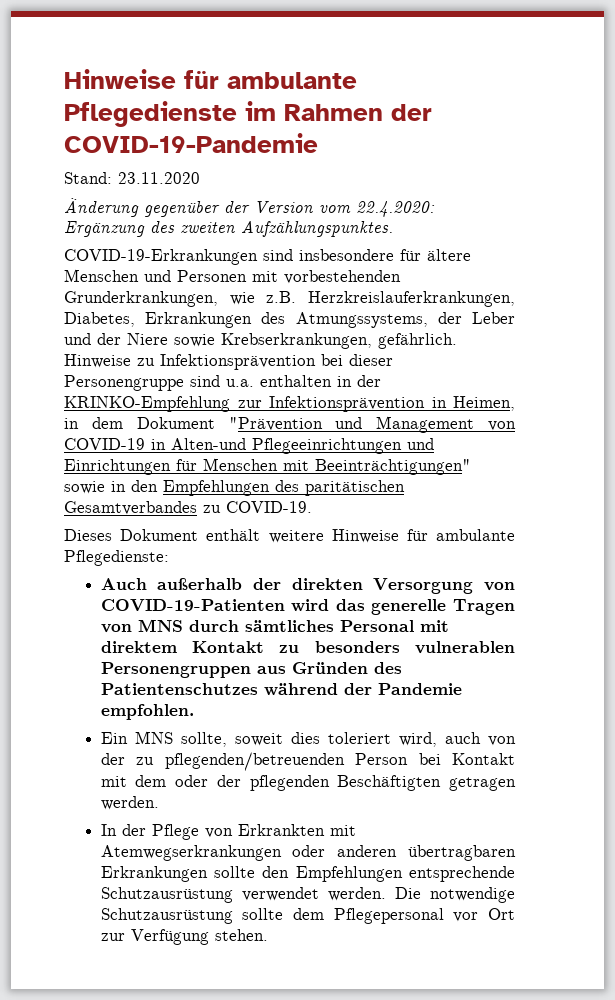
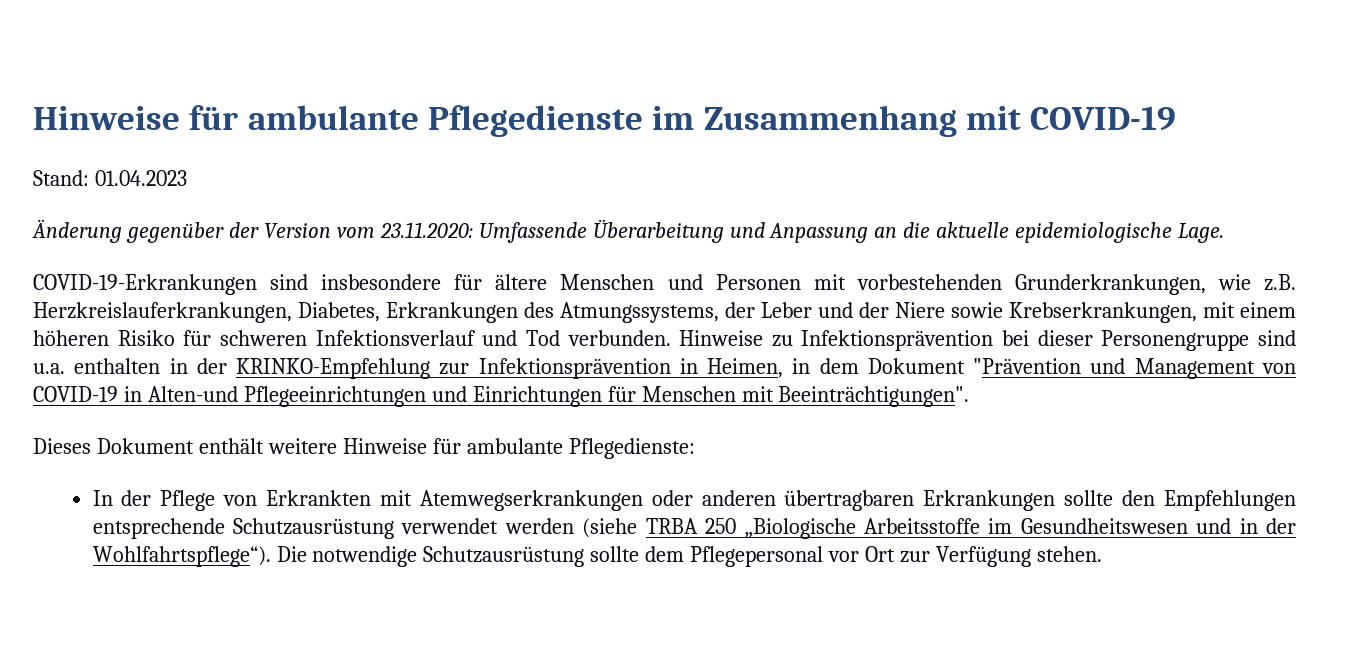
[284,104,432,121] [64,133,318,153] Rahmen der COVID-19-Pandemie -> [703,105,1177,137] Zusammenhang mit COVID-19
[118,172,200,184] 23.11.2020 -> [94,170,187,186] 01.04.2023
[356,201,435,217] [64,221,393,237] 22.4.2020: Ergänzung des zweiten Aufzählungspunktes. -> [379,219,1225,243] 23.11.2020: Umfassende Überarbeitung und Anpassung an die aktuelle epidemiologische Lage.
[378,333,457,349] gefährlich. -> [1203,302,1296,318] [33,330,671,346] mit einem höheren Risiko für schweren Infektionsverlauf und Tod verbunden.
[315,459,471,475] [64,480,405,496] [64,501,312,515] Beeinträchtigungen" sowie in den Empfehlungen des paritätischen Gesamtverbandes zu COVID-19. -> [778,386,970,407] Beeinträchtigungen".
[100,578,515,594] [100,599,516,615] [100,619,449,633] [100,641,515,654] [100,662,402,678] [100,683,462,696] [100,704,194,720] [100,731,516,747] [100,752,515,771] [100,775,516,791] [100,796,159,810] // Auch außerhalb der direkten Versorgung von COVID-19-Patienten wird das generelle Tragen von MNS durch sämtliches Personal mit direktem Kontakt zu besonders vulnerablen Personengruppen aus Gründen des Patientenschutzes während der Pandemie empfohlen. // Ein MNS sollte, soweit dies toleriert wird, auch von der zu pflegenden/betreuenden Person bei Kontakt mit dem oder der pflegenden Beschäftigten getragen werden. -> (695, 448) none
[327,887,386,901] werden. -> [504,518,1296,539] [92,546,271,567] werden (siehe TRBA 250 „Biologische Arbeitsstoffe im Gesundheitswesen und in der Wohlfahrtspflege“).

